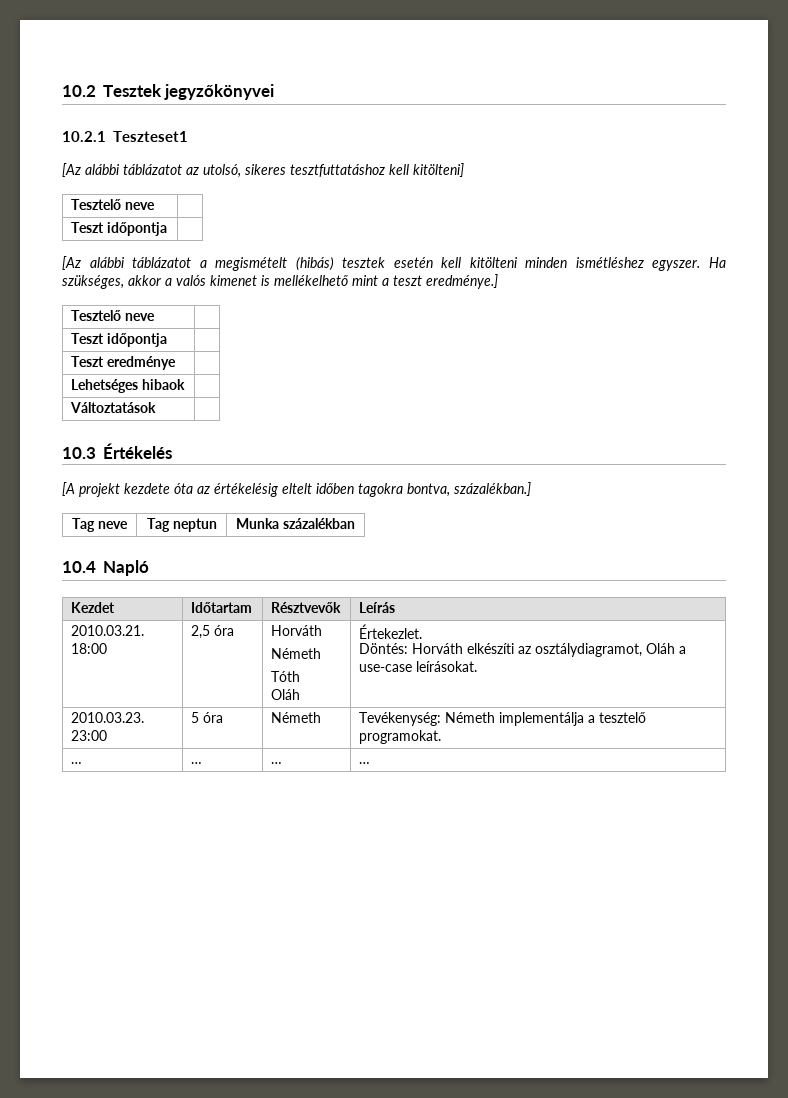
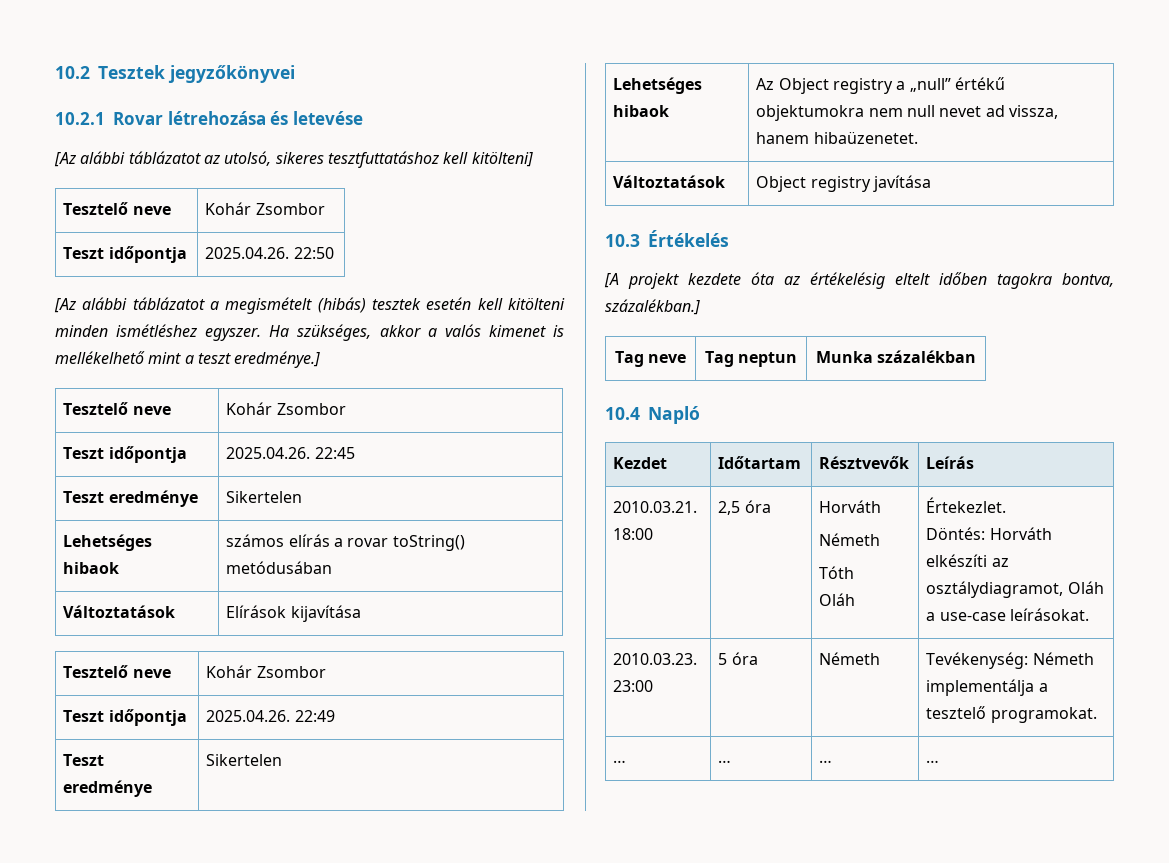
[113,131,188,142] Teszteset1 -> [113,111,363,125] Rovar létrehozása és letevése
[70,222,167,236] // Teszt időpontja | -> [205,202,325,215] [63,246,187,263] [205,247,334,259] Kohár Zsombor // Teszt időpontja | 2025.04.26. 22:50
[70,333,167,347] [70,356,176,370] [70,379,185,393] [69,402,156,413] // Teszt időpontja | // Teszt eredménye | // Lehetséges hibaok | // Változtatások | -> [226,402,346,415] [63,446,187,463] [226,447,355,459] [63,490,198,507] [226,491,303,503] [63,534,153,551] [63,562,120,574] [226,534,465,551] [226,561,333,574] [63,605,176,618] [226,605,361,622] [63,665,171,678] [206,665,326,678] [63,709,187,726] [206,710,335,722] [63,754,105,766] [63,780,153,797] [206,754,283,766] [613,77,703,94] [613,105,670,117] [756,77,1005,94] [756,105,1058,121] [756,131,918,144] [613,175,726,188] [756,175,931,192] Kohár Zsombor // Teszt időpontja | 2025.04.26. 22:45 // Teszt eredménye | Sikertelen // Lehetséges hibaok | számos elírás a rovar toString() metódusában // Változtatások | Elírások kijavítása // Tesztelő neve | Kohár Zsombor // Teszt időpontja | 2025.04.26. 22:49 // Teszt eredménye | Sikertelen // Lehetséges hibaok | Az Object registry a „null” értékű objektumokra nem null nevet ad vissza, hanem hibaüzenetet. // Változtatások | Object registry javítása

